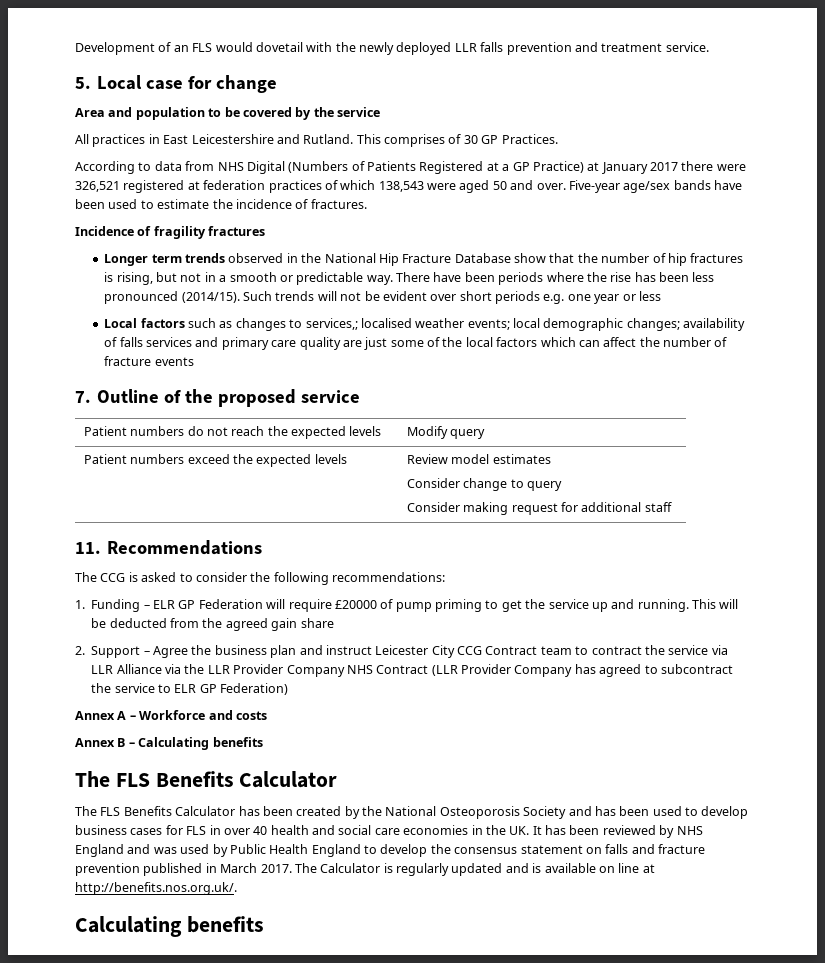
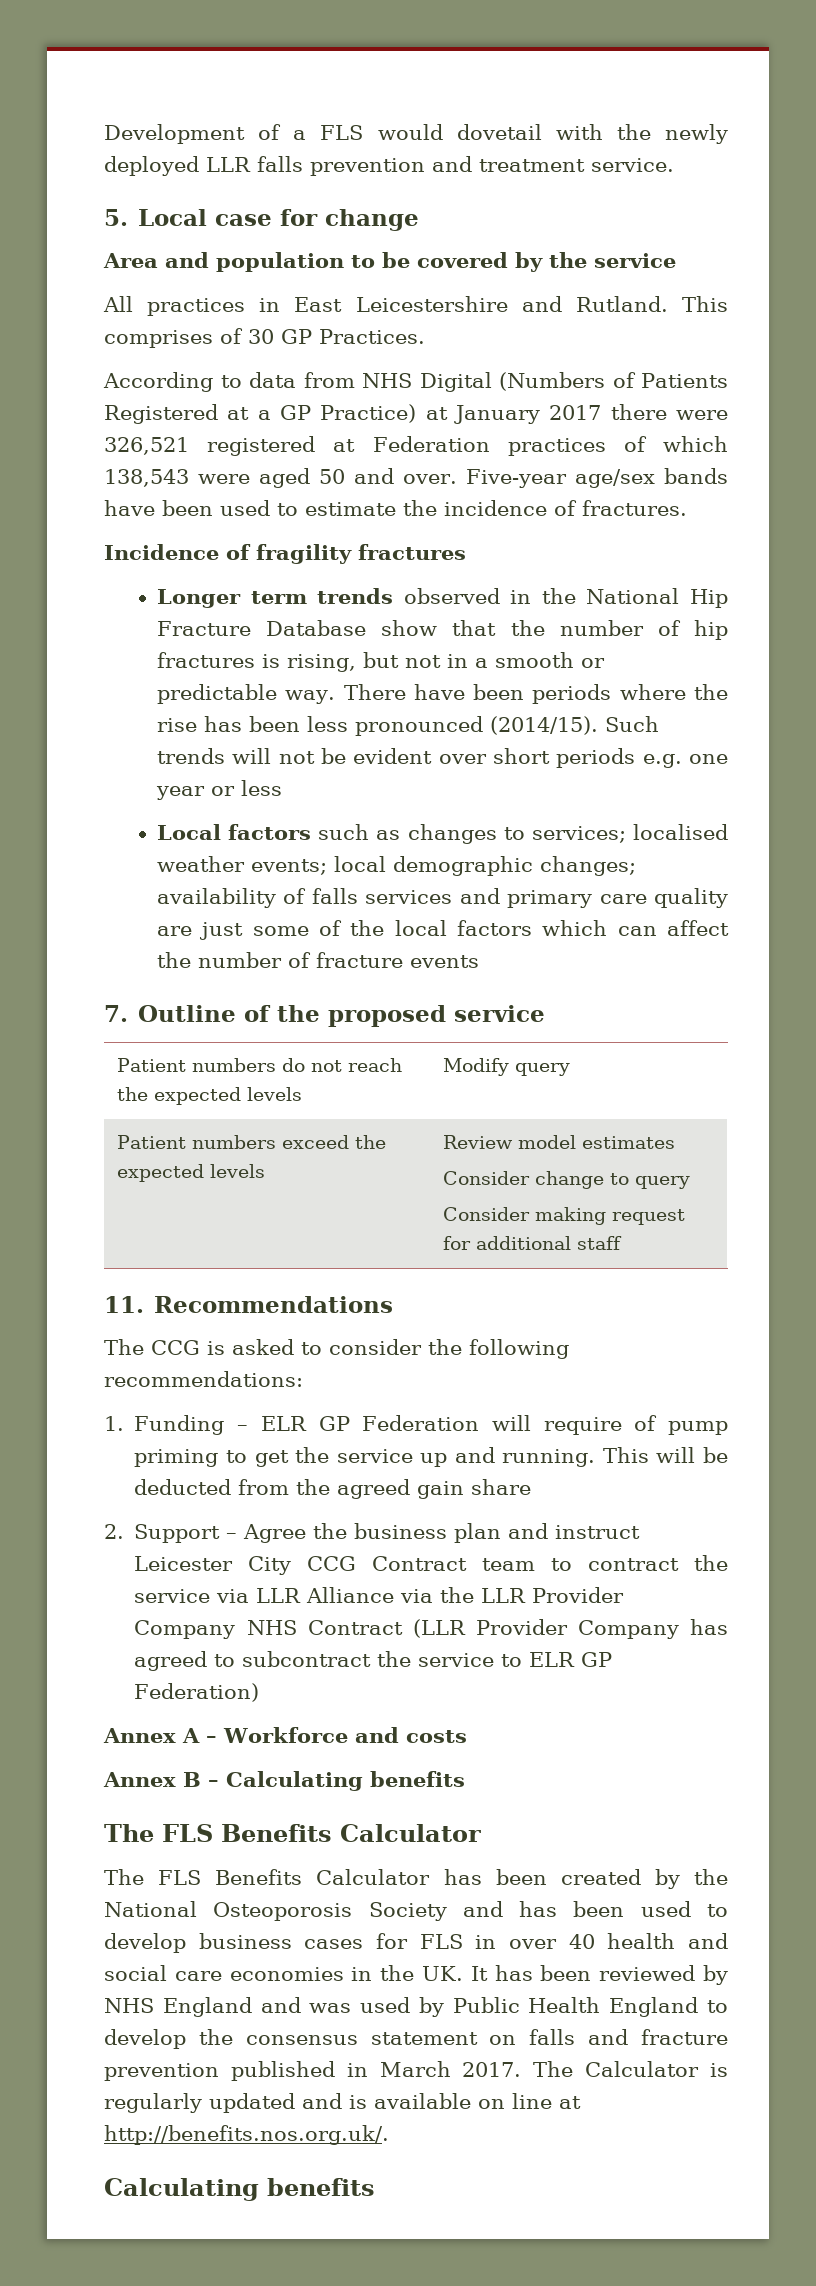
[173,45,189,52] an -> [293,130,307,140] a
[203,180,266,190] federation -> [372,436,490,452] Federation
[305,318,358,330] services,; -> [531,826,626,843] services;
[334,600,377,609] £20000 -> (622, 1426) none

